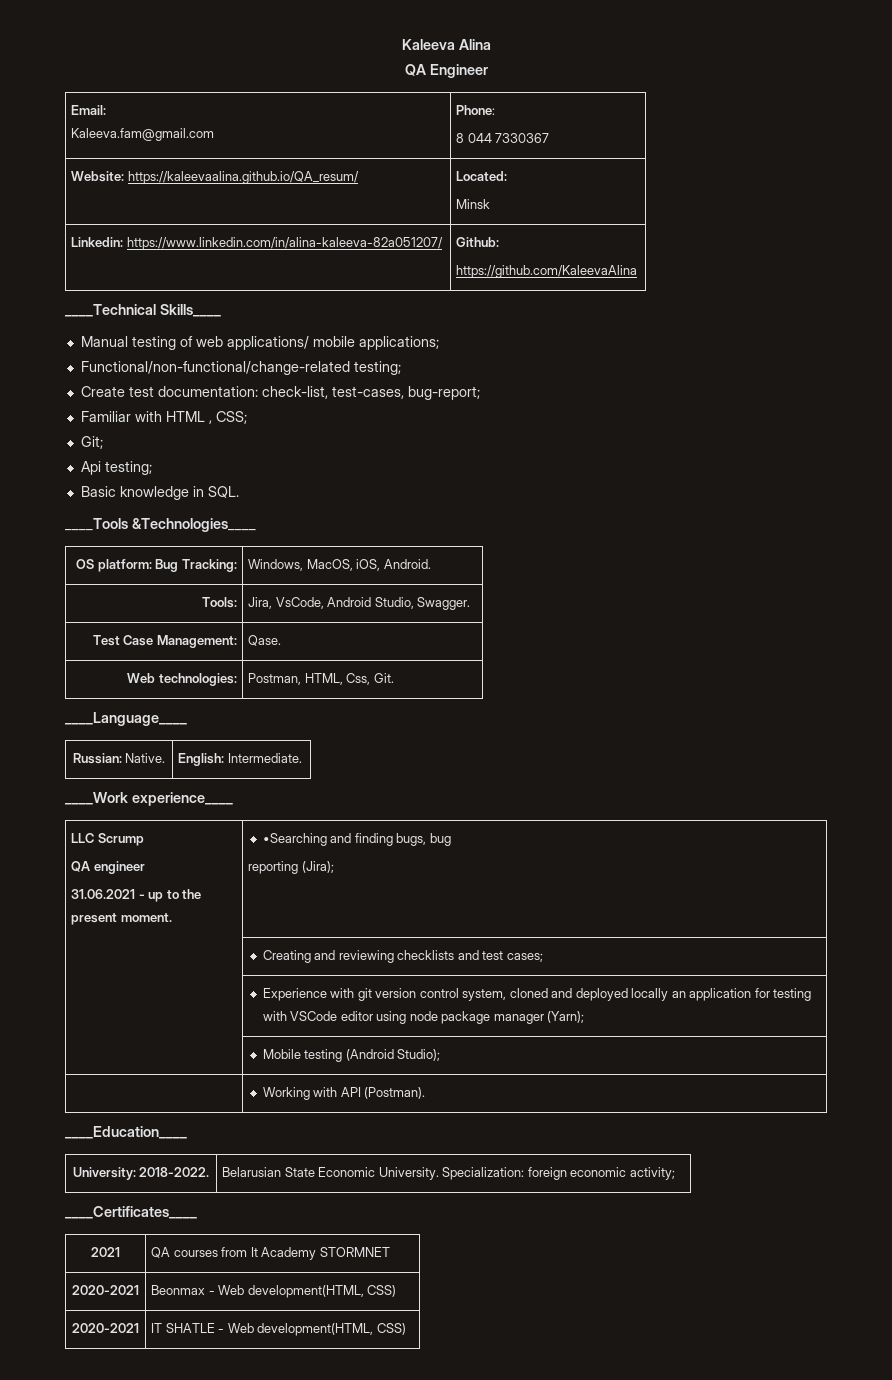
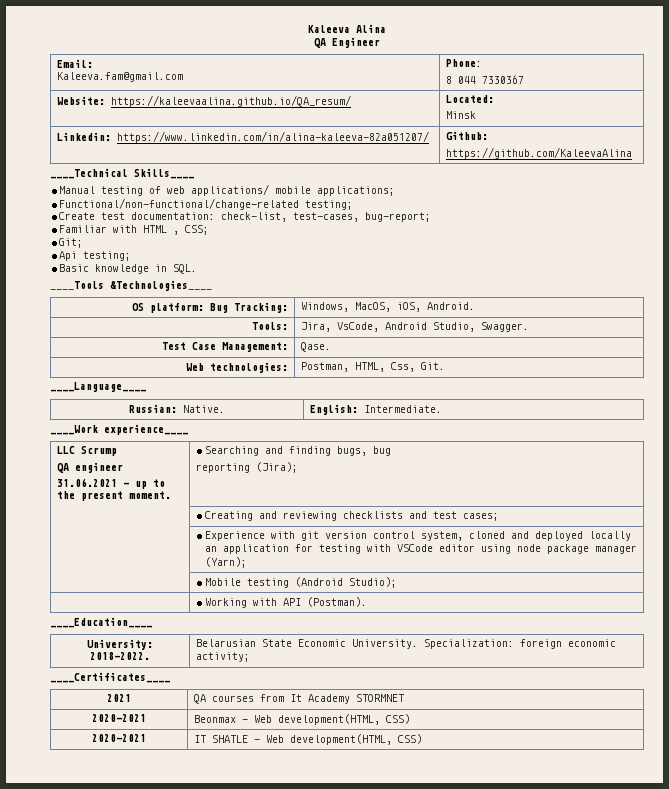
[262,833,327,846] •Searching -> [205,446,260,456] Searching

